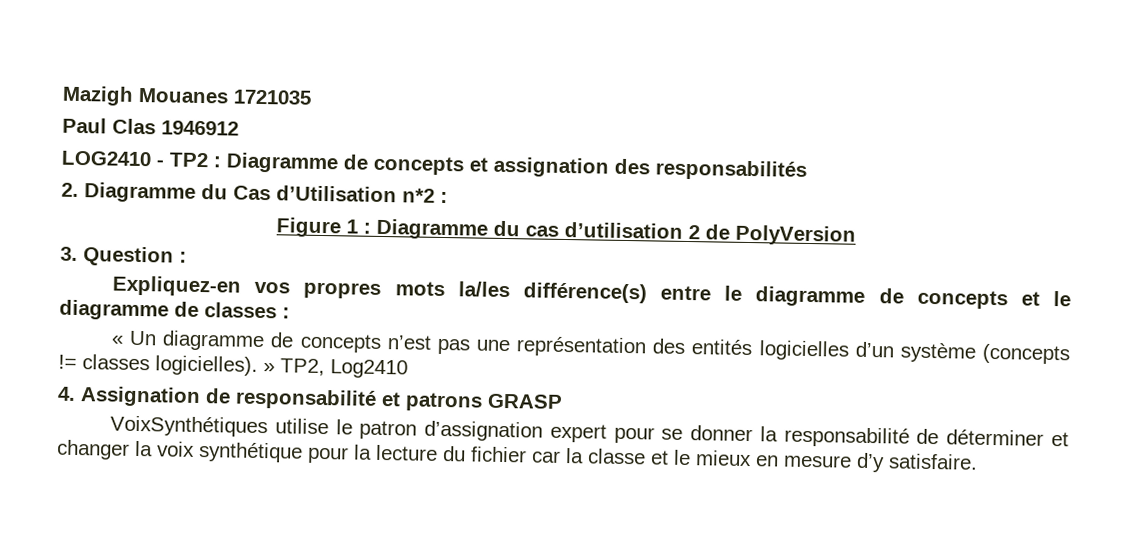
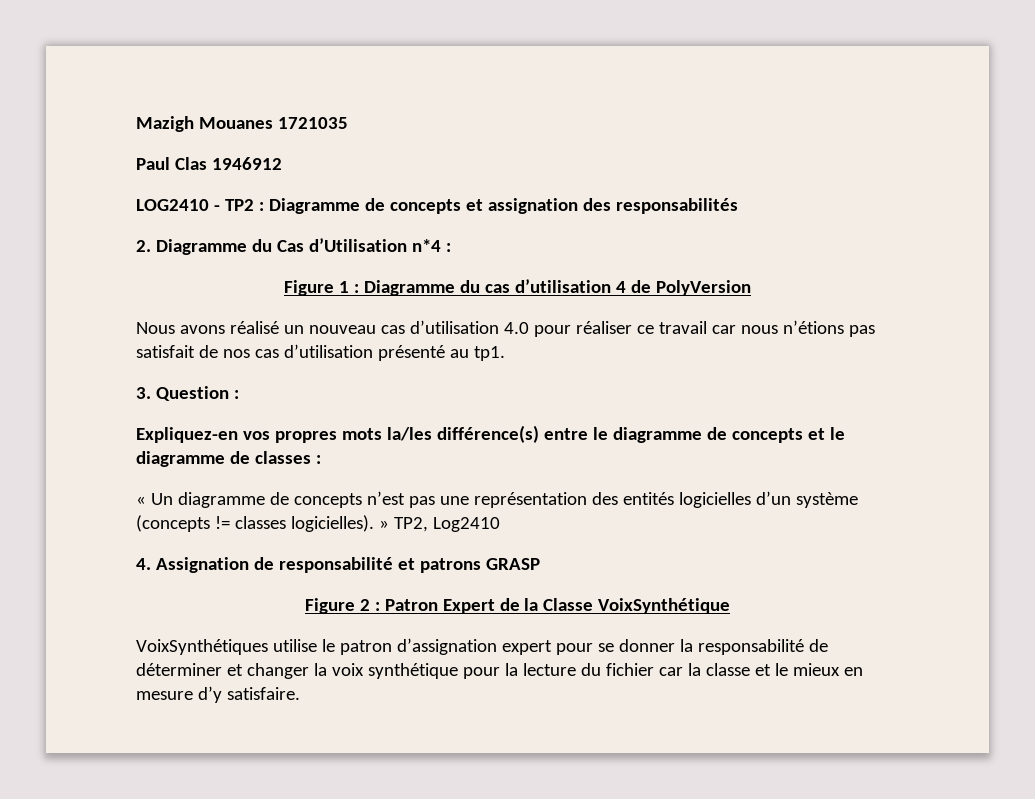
[402,188,435,203] n*2 -> [411,239,441,252] n*4
[688,225,700,240] 2 -> [615,281,626,293] 4
(856, 235) none -> [136,320,875,337] [136,344,505,361] // Nous avons réalisé un nouveau cas d’utilisation 4.0 pour réaliser ce travail car nous n’étions pas satisfait de nos cas d’utilisation présenté au tp1.
(563, 401) none -> [304,598,731,614] // Figure 2 : Patron Expert de la Classe VoixSynthétique

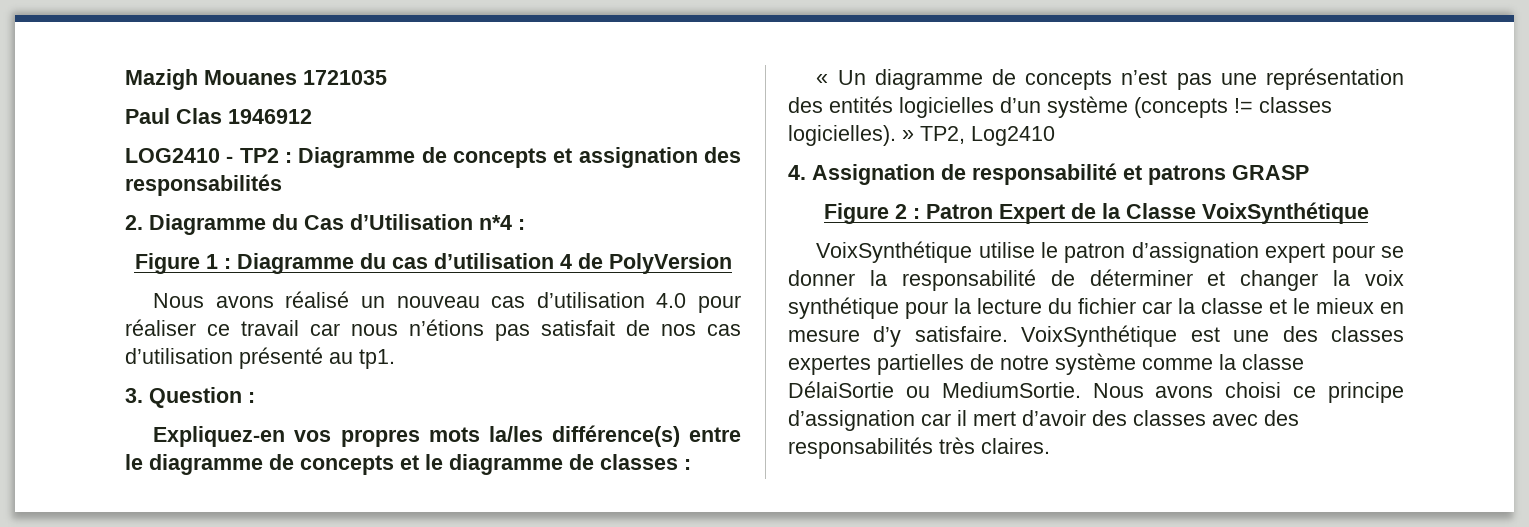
[136,639,268,655] VoixSynthétiques -> [816,241,973,263] VoixSynthétique
(300, 693) none -> [1021,325,1404,347] [788,353,1304,375] [788,381,1404,403] [788,410,1299,431] [788,437,1050,459] VoixSynthétique est une des classes expertes partielles de notre système comme la classe DélaiSortie ou MediumSortie. Nous avons choisi ce principe d’assignation car il mert d’avoir des classes avec des responsabilités très claires.

